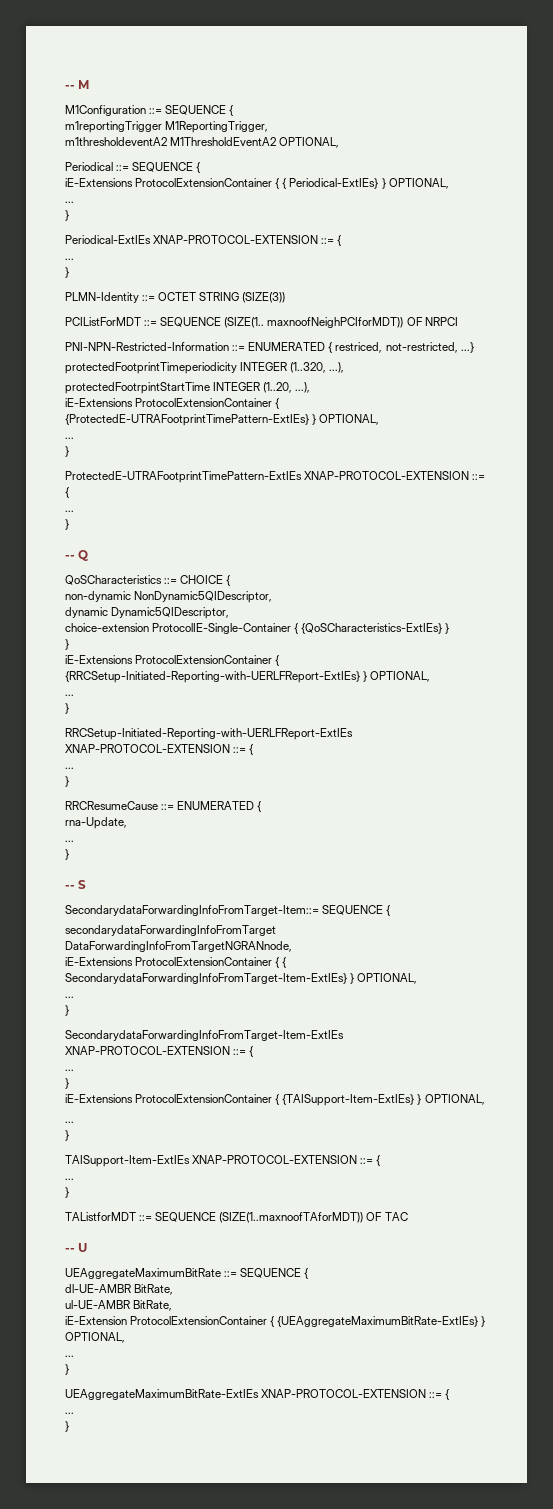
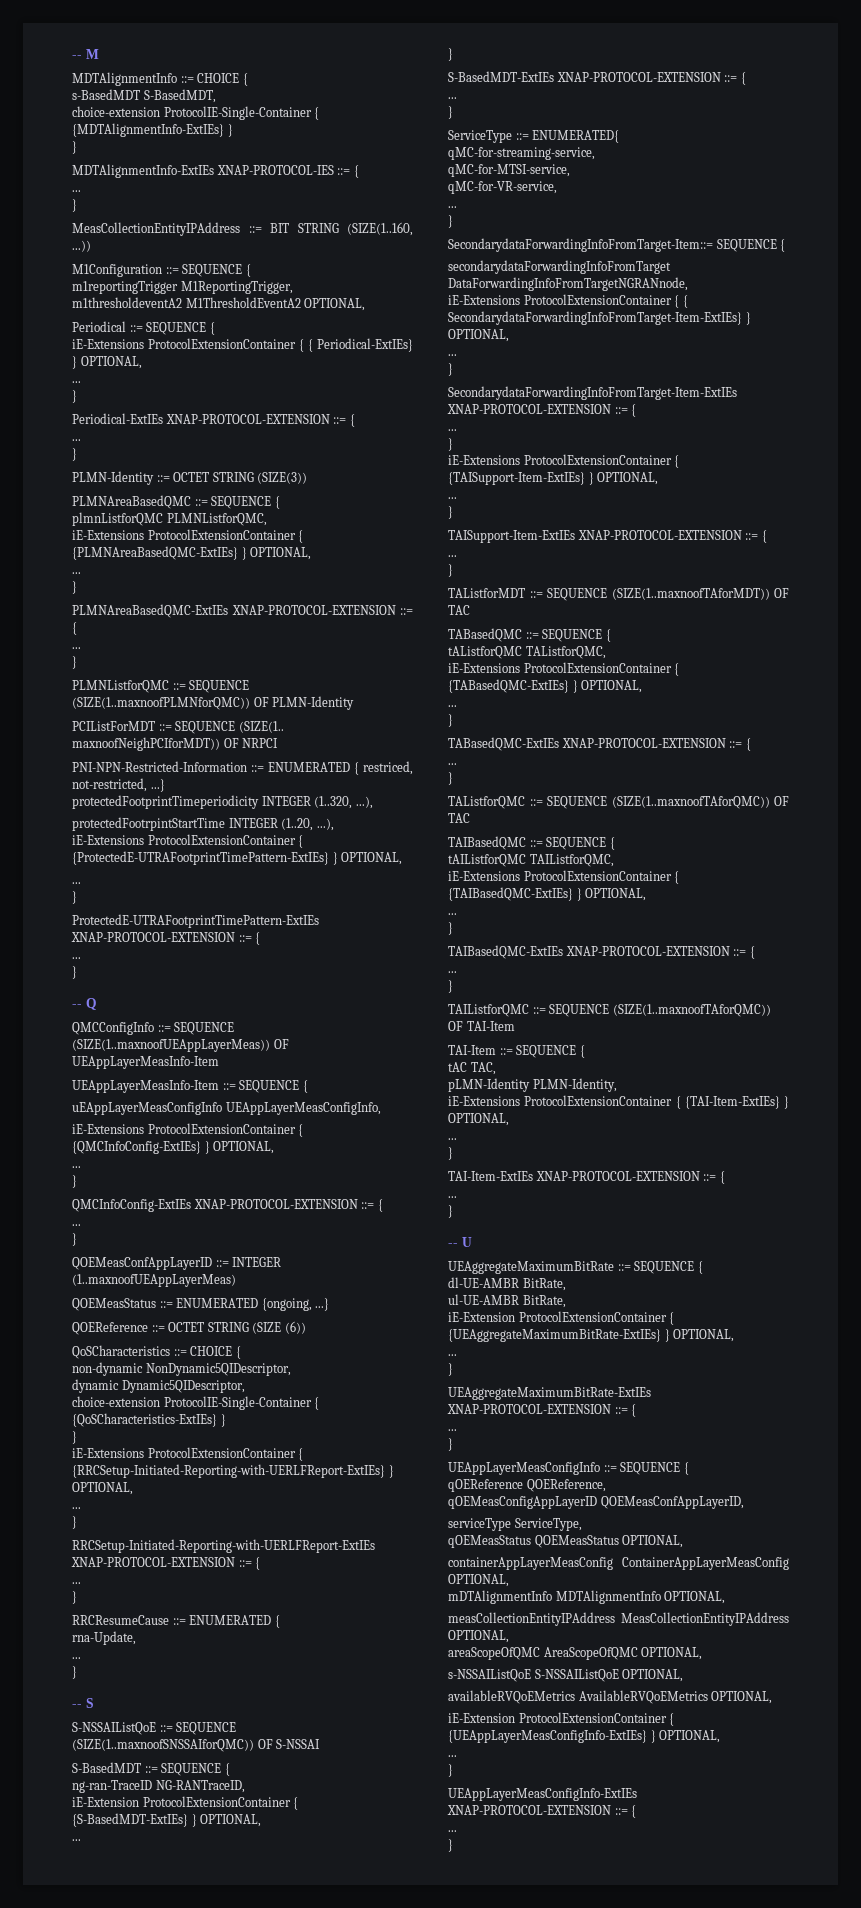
(90, 84) none -> [72,72,248,86] [72,89,216,103] [72,106,320,120] [72,123,233,137] [72,141,77,154] [72,164,359,178] [72,190,81,192] [72,199,77,212] [72,222,413,236] [72,240,91,252] // MDTAlignmentInfo ::= CHOICE { // s-BasedMDT S-BasedMDT, // choice-extension ProtocolIE-Single-Container { {MDTAlignmentInfo-ExtIEs} } // } // MDTAlignmentInfo-ExtIEs XNAP-PROTOCOL-IES ::= { // ... // } // MeasCollectionEntityIPAddress ::= BIT STRING (SIZE(1..160, ...))
(286, 297) none -> [72,495,280,509] [72,512,267,526] [72,529,304,543] [72,546,312,560] [72,572,81,574] [72,581,77,594] [72,604,413,618] [72,622,77,635] [72,647,81,649] [72,656,77,669] [72,680,250,693] [72,696,355,710] // PLMNAreaBasedQMC ::= SEQUENCE { // plmnListforQMC PLMNListforQMC, // iE-Extensions ProtocolExtensionContainer { {PLMNAreaBasedQMC-ExtIEs} } OPTIONAL, // ... // } // PLMNAreaBasedQMC-ExtIEs XNAP-PROTOCOL-EXTENSION ::= { // ... // } // PLMNListforQMC ::= SEQUENCE (SIZE(1..maxnoofPLMNforQMC)) OF PLMN-Identity
(90, 555) none -> [72,1022,235,1035] [72,1039,289,1052] [72,1056,219,1069] [72,1080,308,1093] [72,1102,381,1115] [72,1123,304,1137] [72,1141,275,1154] [72,1166,81,1168] [72,1175,77,1188] [72,1199,383,1212] [72,1224,81,1226] [72,1233,77,1246] [72,1257,282,1270] [72,1274,236,1287] [72,1298,330,1311] [72,1321,306,1335] // QMCConfigInfo ::= SEQUENCE (SIZE(1..maxnoofUEAppLayerMeas)) OF UEAppLayerMeasInfo-Item // UEAppLayerMeasInfo-Item ::= SEQUENCE { // uEAppLayerMeasConfigInfo UEAppLayerMeasConfigInfo, // iE-Extensions ProtocolExtensionContainer { {QMCInfoConfig-ExtIEs} } OPTIONAL, // ... // } // QMCInfoConfig-ExtIEs XNAP-PROTOCOL-EXTENSION ::= { // ... // } // QOEMeasConfAppLayerID ::= INTEGER (1..maxnoofUEAppLayerMeas) // QOEMeasStatus ::= ENUMERATED {ongoing, ...} // QOEReference ::= OCTET STRING (SIZE (6))
(87, 884) none -> [72,1722,237,1735] [72,1739,321,1752] [72,1762,230,1776] [72,1780,245,1793] [72,1796,299,1810] [72,1813,262,1827] [72,1839,81,1841] [448,48,453,61] [448,71,746,85] [448,97,457,99] [448,106,453,119] [448,130,620,143] [448,147,595,160] [448,164,570,177] [448,181,557,194] [448,206,457,208] [448,215,453,228] // S-NSSAIListQoE ::= SEQUENCE (SIZE(1..maxnoofSNSSAIforQMC)) OF S-NSSAI // S-BasedMDT ::= SEQUENCE { // ng-ran-TraceID NG-RANTraceID, // iE-Extension ProtocolExtensionContainer { {S-BasedMDT-ExtIEs} } OPTIONAL, // ... // } // S-BasedMDT-ExtIEs XNAP-PROTOCOL-EXTENSION ::= { // ... // } // ServiceType ::= ENUMERATED{ // qMC-for-streaming-service, // qMC-for-MTSI-service, // qMC-for-VR-service, // ... // }
(408, 1216) none -> [448,628,611,642] [448,646,606,659] [448,662,680,676] [448,679,643,693] [448,705,457,707] [448,714,453,727] [448,737,751,751] [448,763,457,765] [448,772,453,785] [448,796,789,809] [448,813,470,823] [448,836,615,850] [448,854,614,867] [448,870,680,884] [448,887,647,901] [448,913,457,915] [448,922,453,935] [448,945,755,959] [448,971,457,973] [448,980,453,993] [448,1004,771,1017] [448,1021,515,1031] [448,1045,585,1058] [448,1062,496,1075] [448,1078,617,1092] [448,1095,789,1109] [448,1113,509,1126] [448,1138,457,1140] [448,1147,453,1160] [448,1171,725,1184] [448,1196,457,1198] [448,1205,453,1218] // TABasedQMC ::= SEQUENCE { // tAListforQMC TAListforQMC, // iE-Extensions ProtocolExtensionContainer { {TABasedQMC-ExtIEs} } OPTIONAL, // ... // } // TABasedQMC-ExtIEs XNAP-PROTOCOL-EXTENSION ::= { // ... // } // TAListforQMC ::= SEQUENCE (SIZE(1..maxnoofTAforQMC)) OF TAC // TAIBasedQMC ::= SEQUENCE { // tAIListforQMC TAIListforQMC, // iE-Extensions ProtocolExtensionContainer { {TAIBasedQMC-ExtIEs} } OPTIONAL, // ... // } // TAIBasedQMC-ExtIEs XNAP-PROTOCOL-EXTENSION ::= { // ... // } // TAIListforQMC ::= SEQUENCE (SIZE(1..maxnoofTAforQMC)) OF TAI-Item // TAI-Item ::= SEQUENCE { // tAC TAC, // pLMN-Identity PLMN-Identity, // iE-Extensions ProtocolExtensionContainer { {TAI-Item-ExtIEs} } OPTIONAL, // ... // } // TAI-Item-ExtIEs XNAP-PROTOCOL-EXTENSION ::= { // ... // }
(69, 1426) none -> [448,1462,689,1475] [448,1479,606,1492] [448,1496,744,1509] [448,1518,582,1531] [448,1535,684,1548] [448,1557,789,1570] [448,1574,509,1587] [448,1590,726,1604] [448,1612,789,1626] [448,1630,509,1643] [448,1647,703,1660] [448,1669,684,1682] [448,1690,773,1704] [448,1712,675,1726] [448,1730,721,1743] [448,1755,457,1757] [448,1764,453,1777] [448,1788,637,1801] [447,1805,637,1818] [448,1830,457,1832] [448,1839,453,1852] // UEAppLayerMeasConfigInfo ::= SEQUENCE { // qOEReference QOEReference, // qOEMeasConfigAppLayerID QOEMeasConfAppLayerID, // serviceType ServiceType, // qOEMeasStatus QOEMeasStatus OPTIONAL, // containerAppLayerMeasConfig ContainerAppLayerMeasConfig OPTIONAL, // mDTAlignmentInfo MDTAlignmentInfo OPTIONAL, // measCollectionEntityIPAddress MeasCollectionEntityIPAddress OPTIONAL, // areaScopeOfQMC AreaScopeOfQMC OPTIONAL, // s-NSSAIListQoE S-NSSAIListQoE OPTIONAL, // availableRVQoEMetrics AvailableRVQoEMetrics OPTIONAL, // iE-Extension ProtocolExtensionContainer { {UEAppLayerMeasConfigInfo-ExtIEs} } OPTIONAL, // ... // } // UEAppLayerMeasConfigInfo-ExtIEs XNAP-PROTOCOL-EXTENSION ::= { // ... // }

